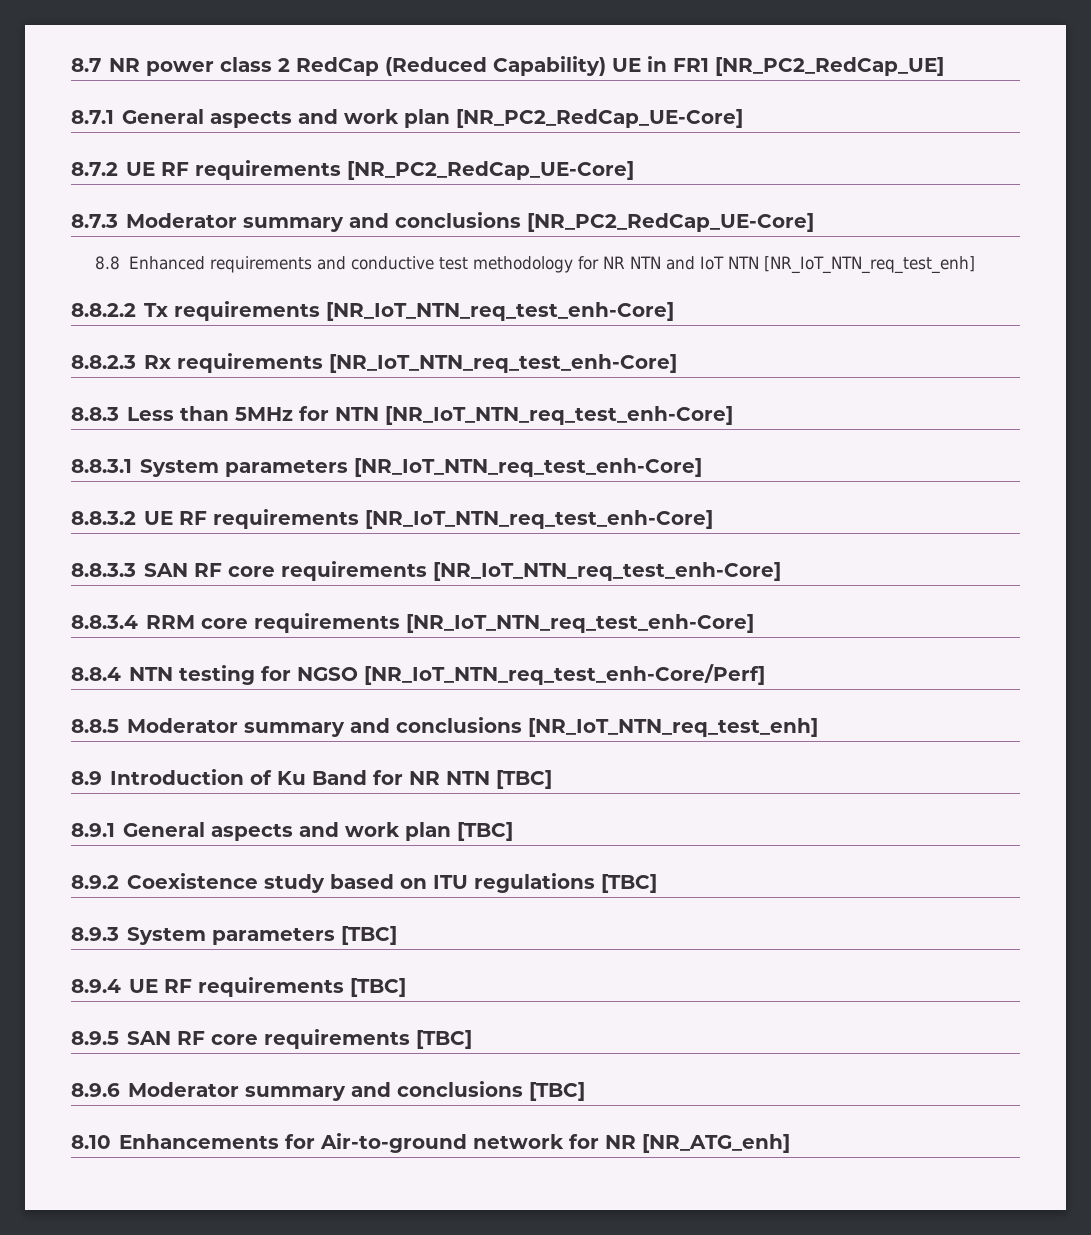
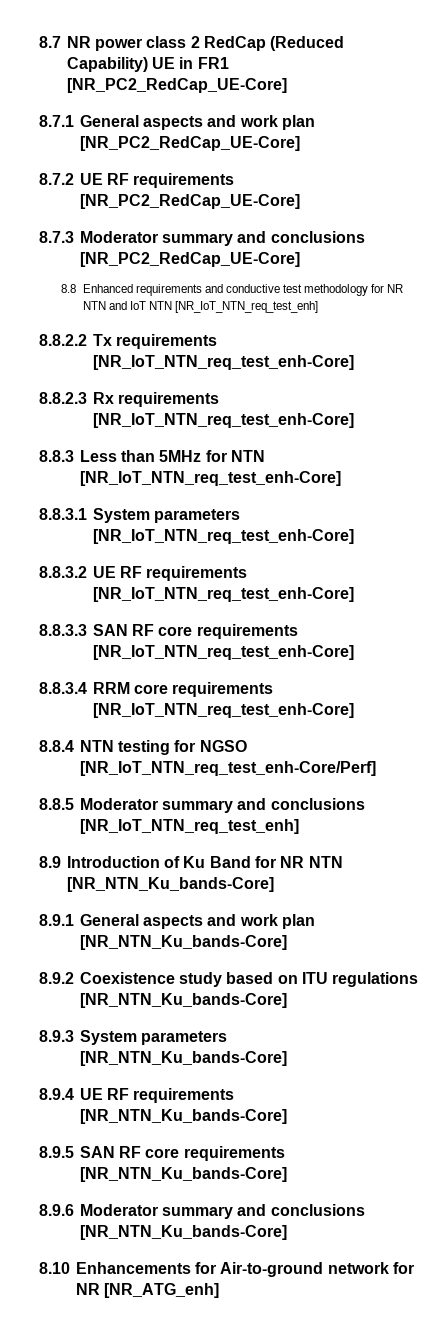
[715,57,945,76] [NR_PC2_RedCap_UE] -> [66,78,287,93] [NR_PC2_RedCap_UE-Core]
[496,770,553,789] [TBC] -> [66,877,274,892] [NR_NTN_Ku_bands-Core]
[457,822,514,841] [TBC] -> [79,935,287,950] [NR_NTN_Ku_bands-Core]
[601,874,658,893] [TBC] -> [79,993,287,1008] [NR_NTN_Ku_bands-Core]
[341,926,398,945] [TBC] -> [79,1051,287,1066] [NR_NTN_Ku_bands-Core]
[350,978,407,997] [TBC] -> [79,1109,287,1124] [NR_NTN_Ku_bands-Core]
[416,1030,473,1049] [TBC] -> [79,1167,287,1182] [NR_NTN_Ku_bands-Core]
[529,1082,586,1101] [TBC] -> [79,1225,287,1240] [NR_NTN_Ku_bands-Core]

